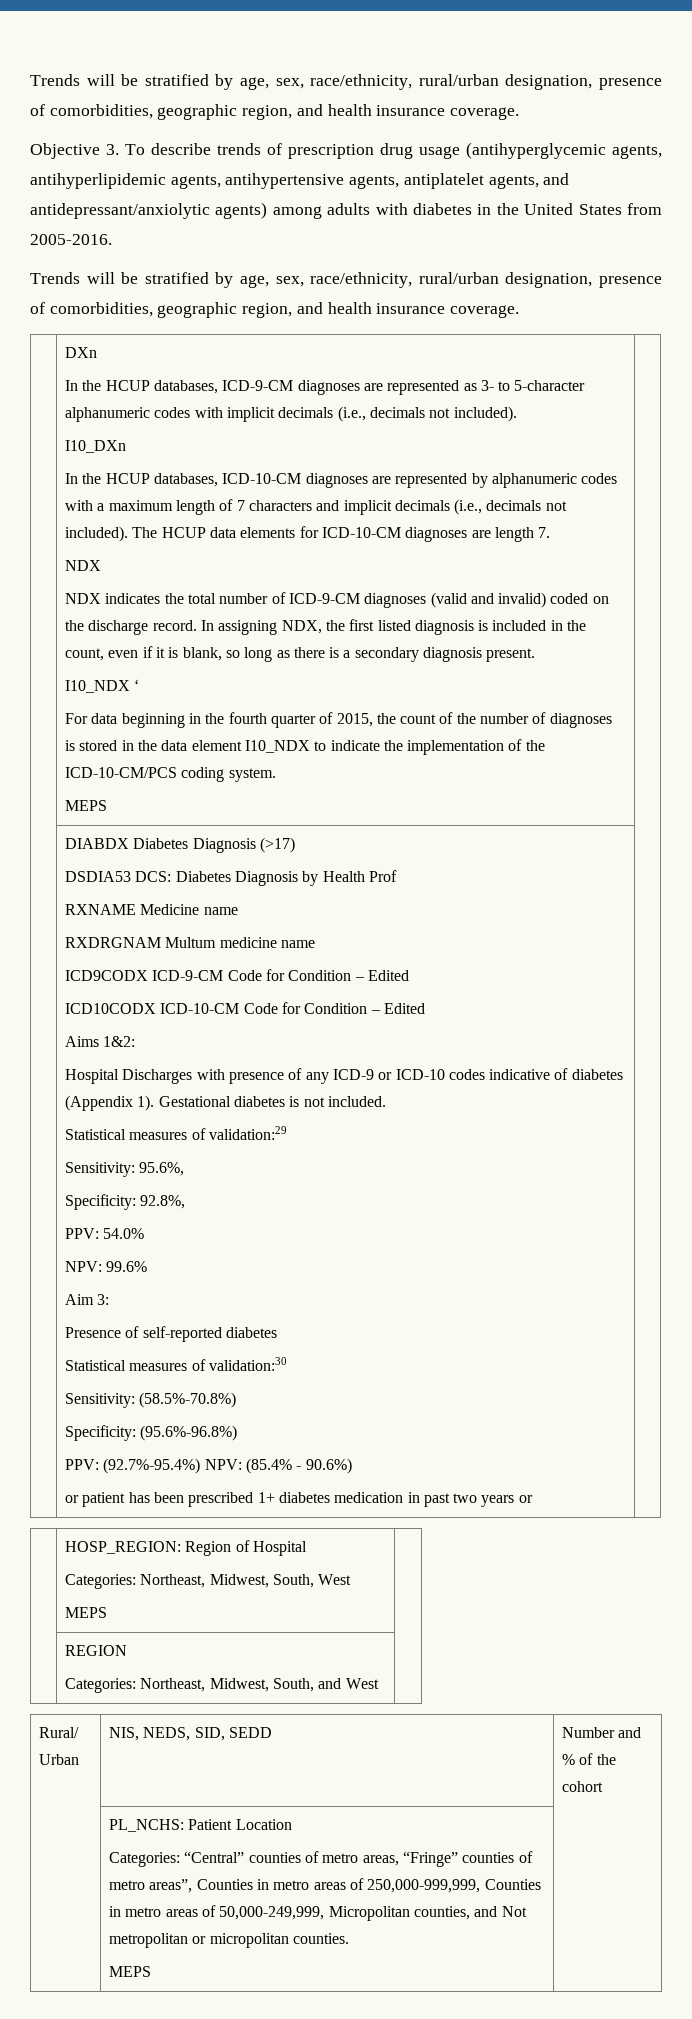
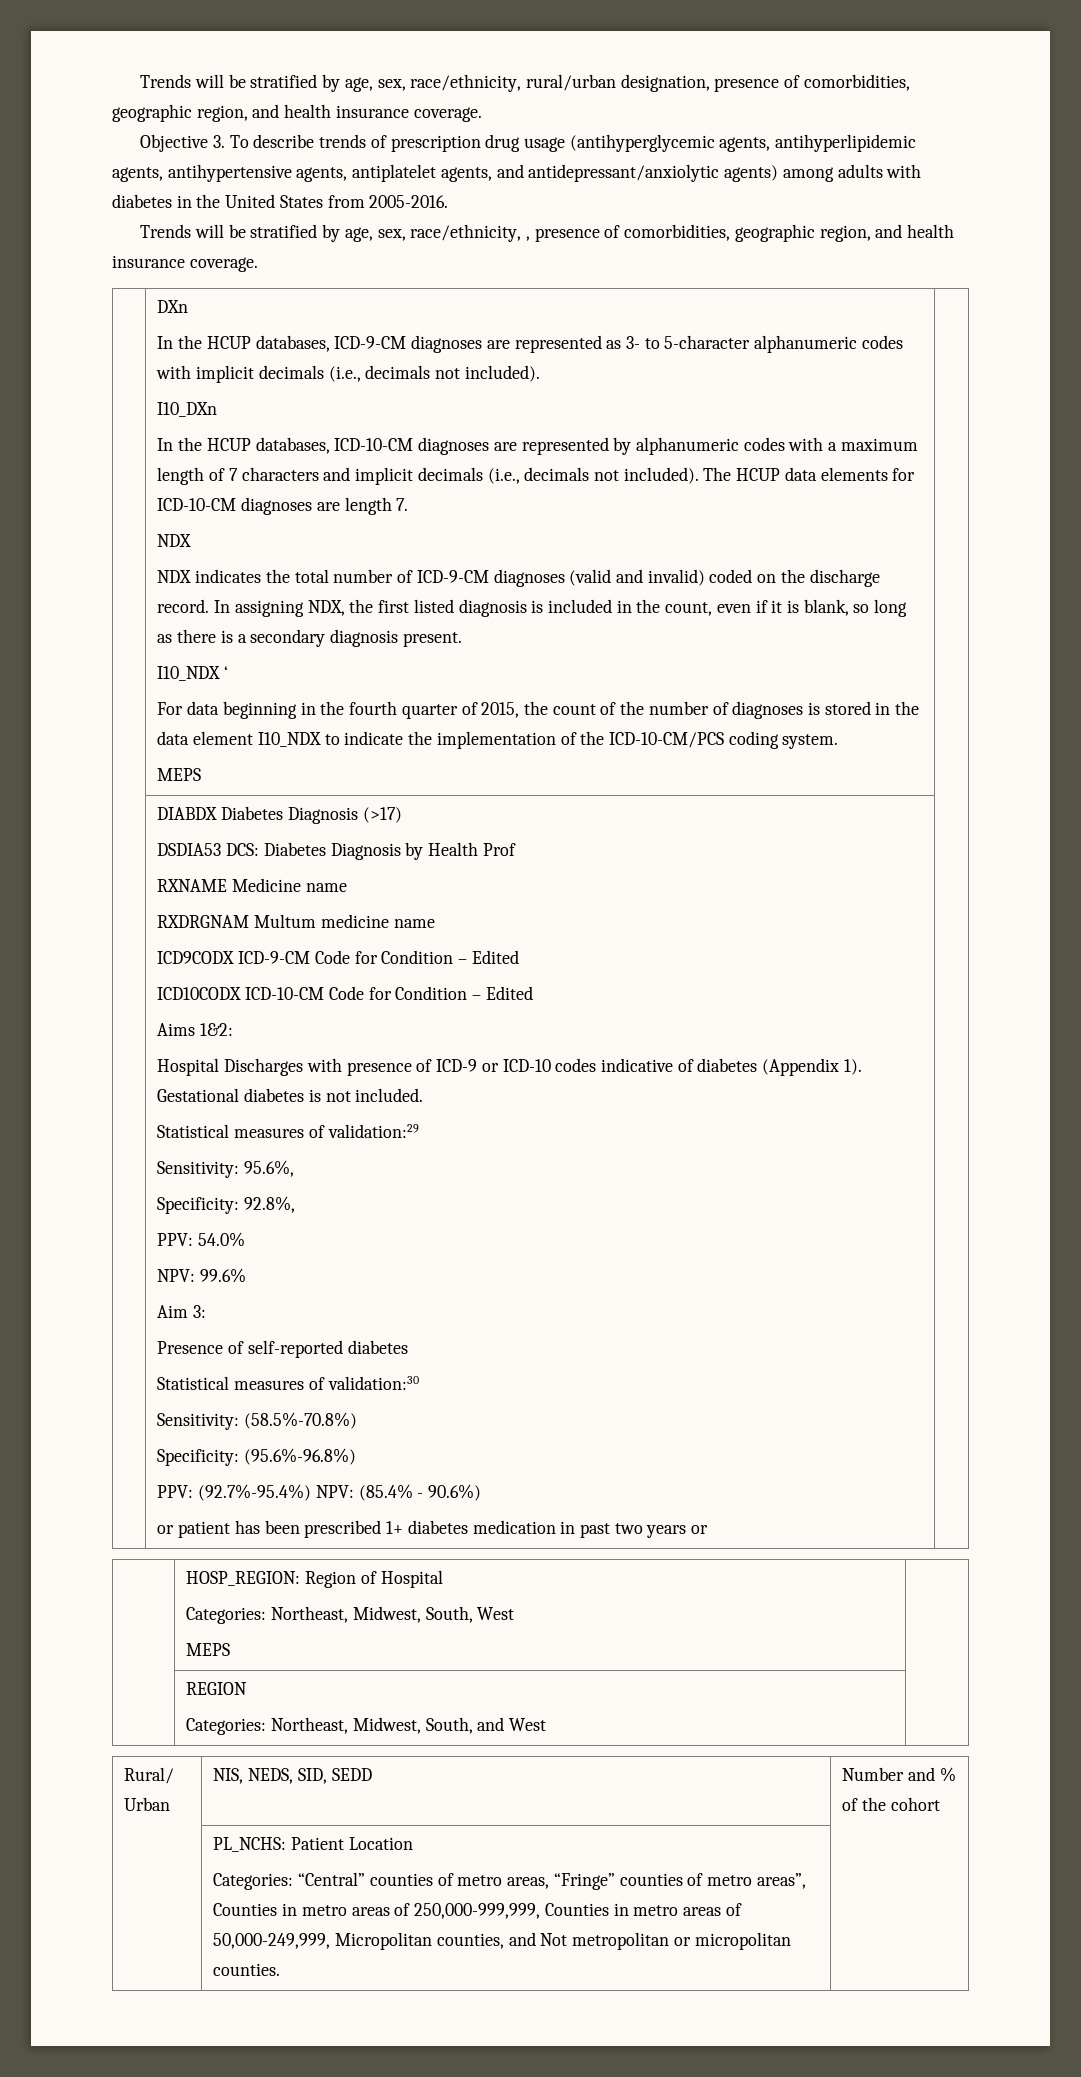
[418,272,593,288] rural/urban designation, -> [526,236,531,241] ,
[305,1072,329,1084] any -> (433, 1065) none
[108,1966,151,1977] // MEPS -> (281, 1969) none

